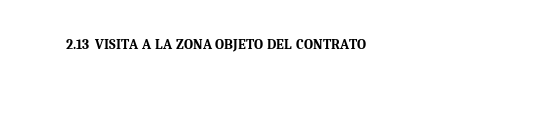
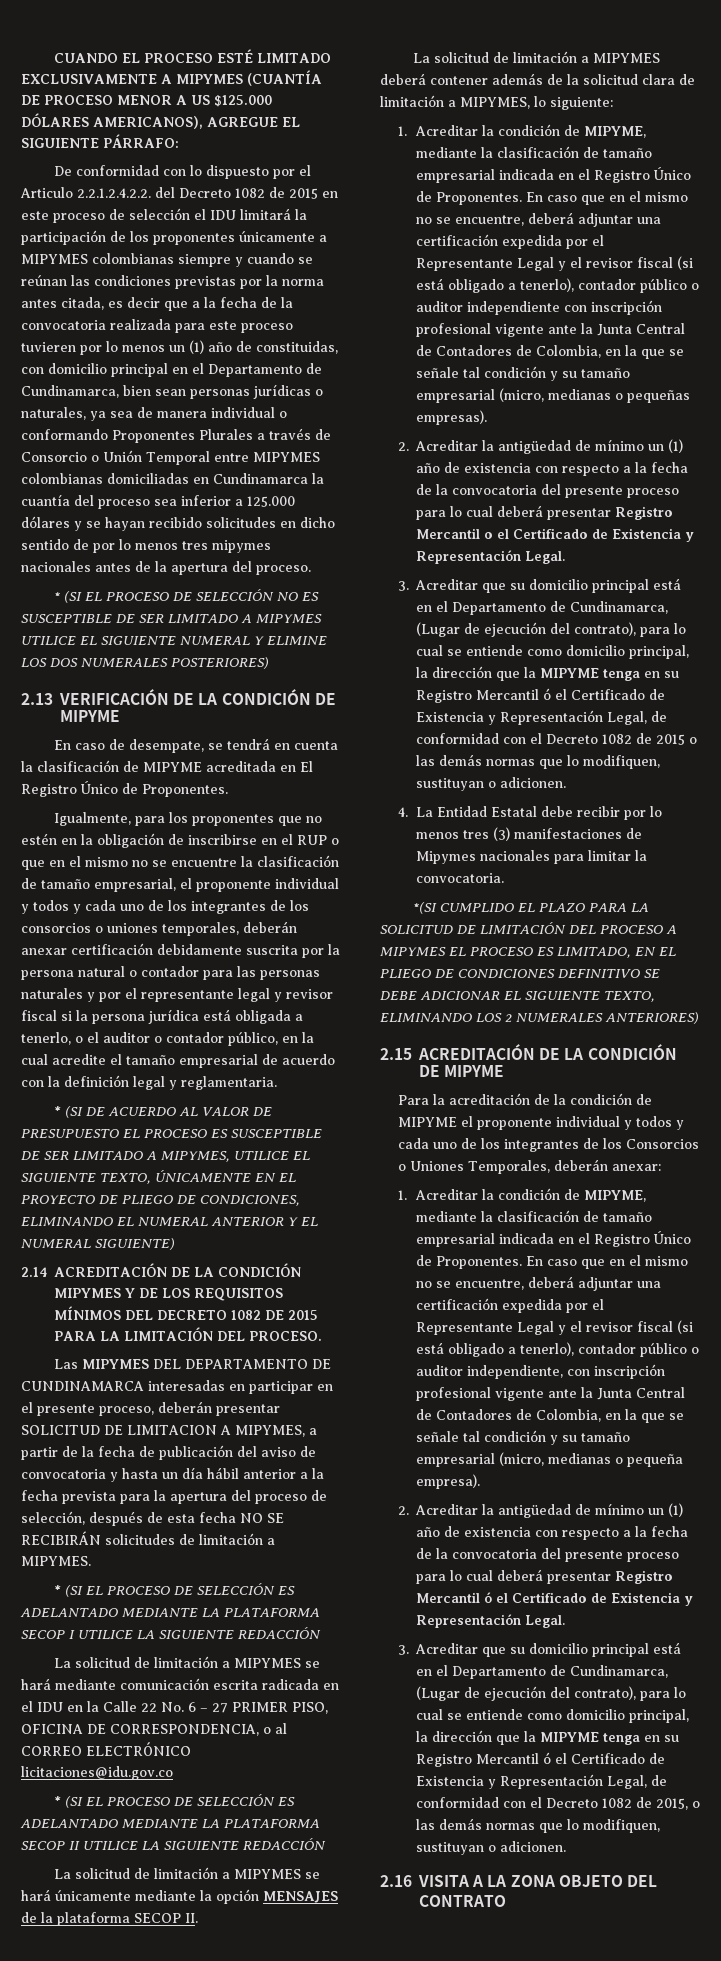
[66,39,89,49] 2.13 -> [53,49,331,63] [21,70,322,86] [21,95,272,107] [21,113,300,129] [21,134,179,148] [53,165,311,179] [20,187,338,199] [21,208,307,223] [21,230,327,245] [21,253,313,267] [21,275,324,289] [21,297,293,311] [21,319,293,333] [21,340,338,355] [21,363,322,377] [21,384,323,399] [21,407,287,421] [21,428,331,443] [21,450,320,465] [21,473,324,484] [21,494,295,509] [21,516,335,531] [21,539,271,553] [21,561,311,575] [53,589,319,603] [21,614,322,623] [21,636,327,645] [21,657,269,669] [21,689,336,705] [60,710,120,722] [53,738,338,753] [21,760,313,772] [21,781,228,797] [53,812,322,826] [21,833,339,848] [21,855,339,870] [21,878,339,892] [21,900,309,914] [21,921,297,936] [21,943,340,958] [21,966,320,980] [21,988,333,1002] [21,1009,303,1024] [21,1032,314,1046] [21,1054,335,1068] [21,1075,277,1090] [53,1106,272,1118] [21,1129,322,1138] [21,1151,310,1162] [21,1170,296,1184] [21,1195,300,1206] [21,1217,318,1226] [21,1238,175,1250] [21,1263,301,1277] [54,1288,283,1301] [54,1306,318,1320] [54,1327,322,1341] [53,1359,331,1369] [21,1380,333,1394] [21,1401,280,1416] [21,1425,317,1437] [21,1445,316,1460] [21,1467,324,1482] [21,1490,327,1504] [21,1511,284,1526] [21,1531,275,1545] [21,1556,91,1566] [53,1583,295,1597] [20,1608,320,1617] [21,1627,321,1639] [53,1656,320,1668] [21,1678,339,1690] [21,1701,328,1714] [21,1723,287,1736] [21,1742,191,1756] [21,1766,173,1780] [53,1794,295,1808] [20,1819,320,1828] [21,1838,326,1850] [53,1867,320,1879] [21,1889,338,1904] [21,1912,198,1926] [412,51,660,63] [380,73,695,85] [380,95,613,110] [397,124,646,138] [415,146,652,158] [415,167,691,183] [415,191,688,205] [415,212,661,227] [415,234,604,249] [415,256,693,271] [415,278,699,293] [415,300,662,315] [415,323,685,337] [415,345,684,359] [415,366,630,381] [415,388,690,403] [415,410,487,425] [397,439,683,454] [415,462,688,476] [415,484,679,498] [415,505,673,520] [415,528,694,542] [415,550,565,564] [397,578,681,593] [415,601,668,615] [415,622,686,637] [415,645,689,659] [415,666,679,681] [415,688,665,703] [415,710,667,725] [415,733,697,745] [415,754,660,769] [415,777,566,791] [397,806,662,820] [415,827,642,841] [415,850,647,864] [415,873,504,883] [412,902,649,914] [380,922,677,934] [380,947,676,958] [380,969,660,978] [380,991,655,1002] [380,1012,699,1024] [380,1044,677,1060] [419,1065,505,1077] [397,1093,652,1105] [397,1116,684,1130] [397,1138,699,1152] [397,1159,661,1174] [397,1188,646,1202] [415,1210,652,1222] [415,1231,691,1247] [415,1255,688,1269] [415,1276,661,1291] [415,1298,604,1313] [415,1320,693,1335] [415,1342,699,1357] [415,1364,665,1379] [415,1387,685,1401] [415,1409,684,1423] [415,1430,630,1445] [415,1452,683,1467] [415,1474,480,1489] [397,1503,683,1518] [415,1526,688,1540] [415,1548,679,1562] [415,1569,673,1584] [415,1592,693,1606] [415,1614,565,1628] [397,1642,681,1657] [415,1665,668,1679] [415,1686,686,1701] [415,1709,689,1723] [415,1730,679,1745] [415,1752,665,1767] [415,1774,667,1789] [415,1797,700,1810] [415,1818,660,1833] [415,1841,566,1855] [380,1875,412,1887] CUANDO EL PROCESO ESTÉ LIMITADO EXCLUSIVAMENTE A MIPYMES (CUANTÍA DE PROCESO MENOR A US $125.000 DÓLARES AMERICANOS), AGREGUE EL SIGUIENTE PÁRRAFO: // De conformidad con lo dispuesto por el Articulo 2.2.1.2.4.2.2. del Decreto 1082 de 2015 en este proceso de selección el IDU limitará la participación de los proponentes únicamente a MIPYMES colombianas siempre y cuando se reúnan las condiciones previstas por la norma antes citada, es decir que a la fecha de la convocatoria realizada para este proceso tuvieren por lo menos un (1) año de constituidas, con domicilio principal en el Departamento de Cundinamarca, bien sean personas jurídicas o naturales, ya sea de manera individual o conformando Proponentes Plurales a través de Consorcio o Unión Temporal entre MIPYMES colombianas domiciliadas en Cundinamarca la cuantía del proceso sea inferior a 125.000 dólares y se hayan recibido solicitudes en dicho sentido de por lo menos tres mipymes nacionales antes de la apertura del proceso. // * (SI EL PROCESO DE SELECCIÓN NO ES SUSCEPTIBLE DE SER LIMITADO A MIPYMES UTILICE EL SIGUIENTE NUMERAL Y ELIMINE LOS DOS NUMERALES POSTERIORES) // 2.13 VERIFICACIÓN DE LA CONDICIÓN DE MIPYME // En caso de desempate, se tendrá en cuenta la clasificación de MIPYME acreditada en El Registro Único de Proponentes. // Igualmente, para los proponentes que no estén en la obligación de inscribirse en el RUP o que en el mismo no se encuentre la clasificación de tamaño empresarial, el proponente individual y todos y cada uno de los integrantes de los consorcios o uniones temporales, deberán anexar certificación debidamente suscrita por la persona natural o contador para las personas naturales y por el representante legal y revisor fiscal si la persona jurídica está obligada a tenerlo, o el auditor o contador público, en la cual acredite el tamaño empresarial de acuerdo con la definición legal y reglamentaria. // * (SI DE ACUERDO AL VALOR DE PRESUPUESTO EL PROCESO ES SUSCEPTIBLE DE SER LIMITADO A MIPYMES, UTILICE EL SIGUIENTE TEXTO, ÚNICAMENTE EN EL PROYECTO DE PLIEGO DE CONDICIONES, ELIMINANDO EL NUMERAL ANTERIOR Y EL NUMERAL SIGUIENTE) // 2.14 ACREDITACIÓN DE LA CONDICIÓN MIPYMES Y DE LOS REQUISITOS MÍNIMOS DEL DECRETO 1082 DE 2015 PARA LA LIMITACIÓN DEL PROCESO. // Las MIPYMES DEL DEPARTAMENTO DE CUNDINAMARCA interesadas en participar en el presente proceso, deberán presentar SOLICITUD DE LIMITACION A MIPYMES, a partir de la fecha de publicación del aviso de convocatoria y hasta un día hábil anterior a la fecha prevista para la apertura del proceso de selección, después de esta fecha NO SE RECIBIRÁN solicitudes de limitación a MIPYMES. // * (SI EL PROCESO DE SELECCIÓN ES ADELANTADO MEDIANTE LA PLATAFORMA SECOP I UTILICE LA SIGUIENTE REDACCIÓN // La solicitud de limitación a MIPYMES se hará mediante comunicación escrita radicada en el IDU en la Calle 22 No. 6 – 27 PRIMER PISO, OFICINA DE CORRESPONDENCIA, o al CORREO ELECTRÓNICO licitaciones@idu.gov.co // * (SI EL PROCESO DE SELECCIÓN ES ADELANTADO MEDIANTE LA PLATAFORMA SECOP II UTILICE LA SIGUIENTE REDACCIÓN // La solicitud de limitación a MIPYMES se hará únicamente mediante la opción MENSAJES de la plataforma SECOP II. // La solicitud de limitación a MIPYMES deberá contener además de la solicitud clara de limitación a MIPYMES, lo siguiente: // 1. Acreditar la condición de MIPYME, mediante la clasificación de tamaño empresarial indicada en el Registro Único de Proponentes. En caso que en el mismo no se encuentre, deberá adjuntar una certificación expedida por el Representante Legal y el revisor fiscal (si está obligado a tenerlo), contador público o auditor independiente con inscripción profesional vigente ante la Junta Central de Contadores de Colombia, en la que se señale tal condición y su tamaño empresarial (micro, medianas o pequeñas empresas). // 2. Acreditar la antigüedad de mínimo un (1) año de existencia con respecto a la fecha de la convocatoria del presente proceso para lo cual deberá presentar Registro Mercantil o el Certificado de Existencia y Representación Legal. // 3. Acreditar que su domicilio principal está en el Departamento de Cundinamarca, (Lugar de ejecución del contrato), para lo cual se entiende como domicilio principal, la dirección que la MIPYME tenga en su Registro Mercantil ó el Certificado de Existencia y Representación Legal, de conformidad con el Decreto 1082 de 2015 o las demás normas que lo modifiquen, sustituyan o adicionen. // 4. La Entidad Estatal debe recibir por lo menos tres (3) manifestaciones de Mipymes nacionales para limitar la convocatoria. // *(SI CUMPLIDO EL PLAZO PARA LA SOLICITUD DE LIMITACIÓN DEL PROCESO A MIPYMES EL PROCESO ES LIMITADO, EN EL PLIEGO DE CONDICIONES DEFINITIVO SE DEBE ADICIONAR EL SIGUIENTE TEXTO, ELIMINANDO LOS 2 NUMERALES ANTERIORES) // 2.15 ACREDITACIÓN DE LA CONDICIÓN DE MIPYME // Para la acreditación de la condición de MIPYME el proponente individual y todos y cada uno de los integrantes de los Consorcios o Uniones Temporales, deberán anexar: // 1. Acreditar la condición de MIPYME, mediante la clasificación de tamaño empresarial indicada en el Registro Único de Proponentes. En caso que en el mismo no se encuentre, deberá adjuntar una certificación expedida por el Representante Legal y el revisor fiscal (si está obligado a tenerlo), contador público o auditor independiente, con inscripción profesional vigente ante la Junta Central de Contadores de Colombia, en la que se señale tal condición y su tamaño empresarial (micro, medianas o pequeña empresa). // 2. Acreditar la antigüedad de mínimo un (1) año de existencia con respecto a la fecha de la convocatoria del presente proceso para lo cual deberá presentar Registro Mercantil ó el Certificado de Existencia y Representación Legal. // 3. Acreditar que su domicilio principal está en el Departamento de Cundinamarca, (Lugar de ejecución del contrato), para lo cual se entiende como domicilio principal, la dirección que la MIPYME tenga en su Registro Mercantil ó el Certificado de Existencia y Representación Legal, de conformidad con el Decreto 1082 de 2015, o las demás normas que lo modifiquen, sustituyan o adicionen. // 2.16

